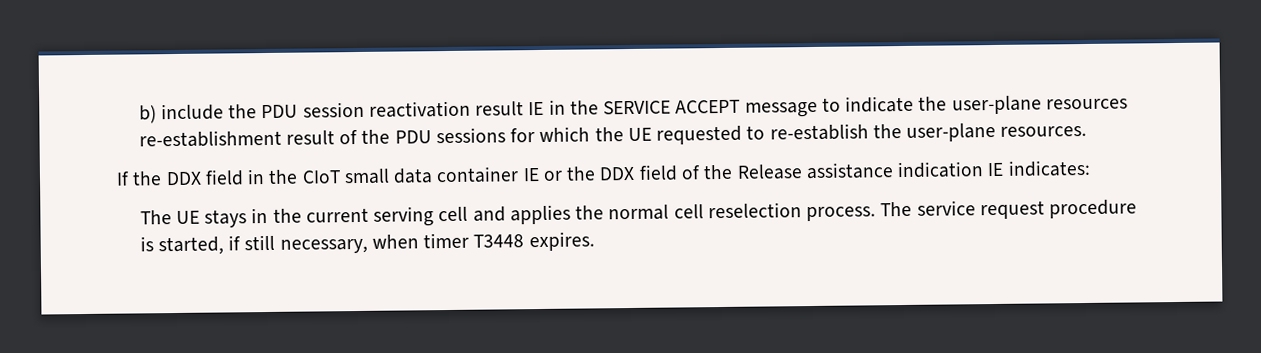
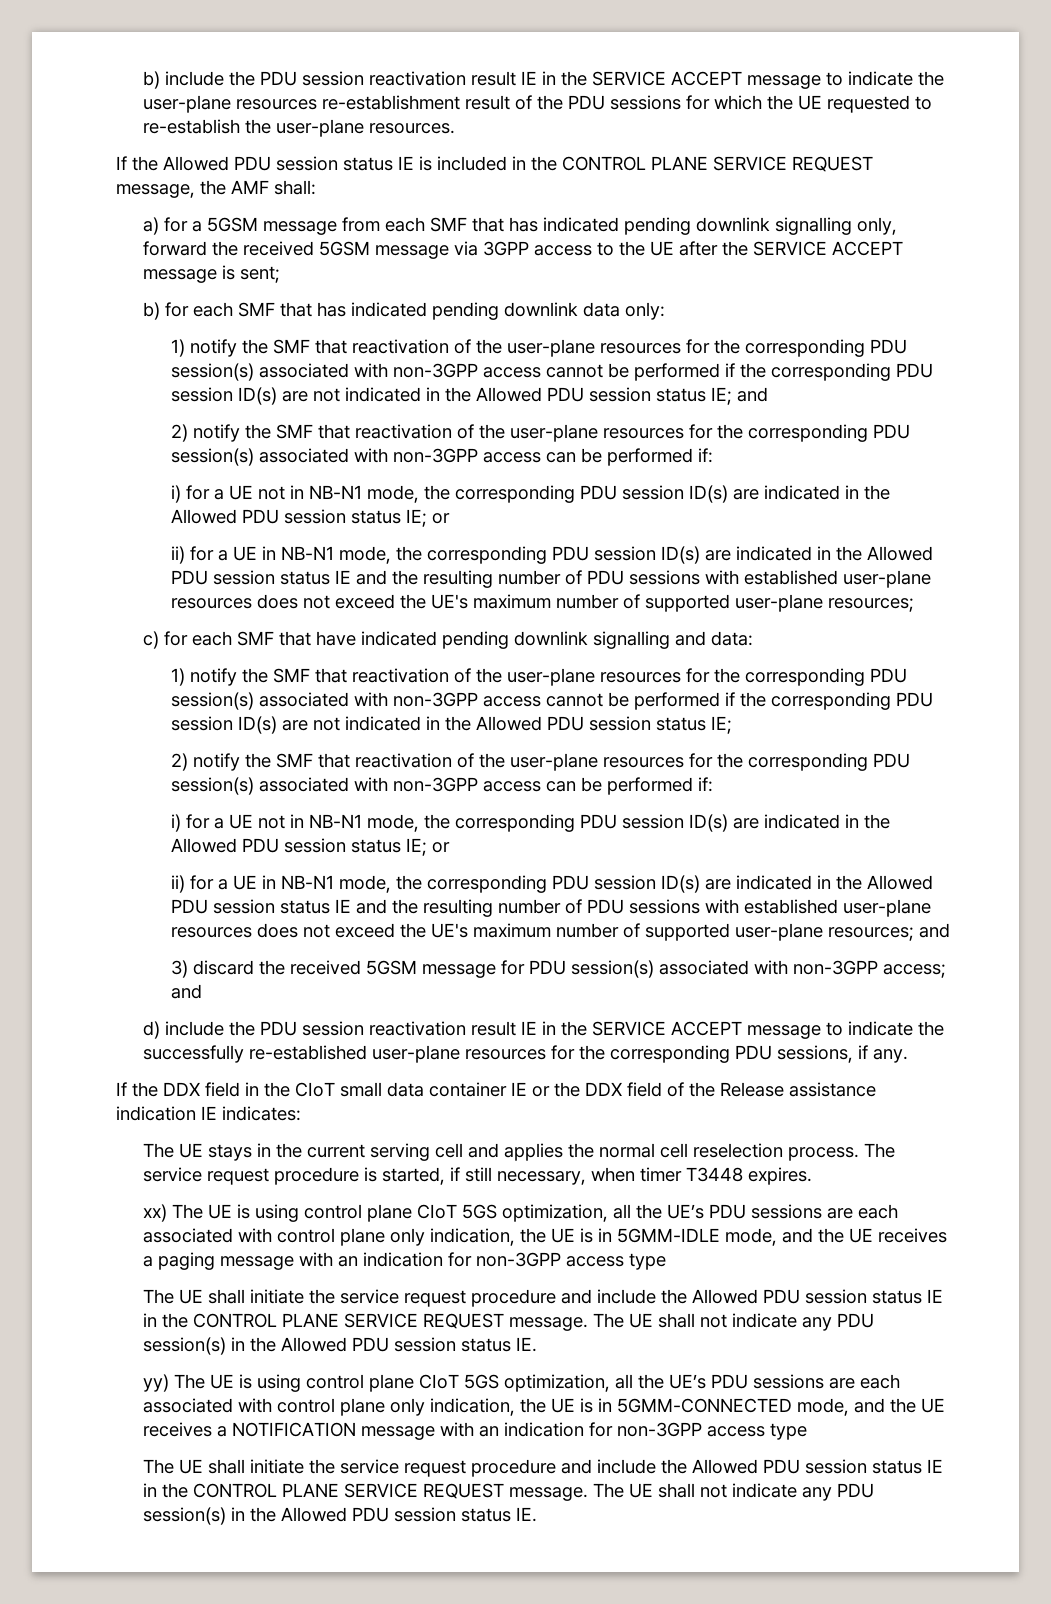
(1088, 131) none -> [116,156,873,172] [116,180,316,198] [143,217,898,235] [143,241,904,259] [143,265,281,283] [143,302,666,320] [170,339,907,357] [170,363,933,381] [170,387,768,405] [170,424,910,442] [170,448,713,466] [170,485,890,503] [170,509,450,527] [170,546,933,564] [170,570,931,588] [170,594,914,612] [143,631,754,649] [170,668,907,686] [170,692,933,710] [170,716,732,734] [170,753,910,771] [170,777,713,795] [170,814,890,832] [170,838,450,856] [170,875,933,893] [170,899,931,917] [170,923,950,941] [170,960,946,978] [170,984,202,999] [143,1021,945,1039] [143,1045,909,1063] // If the Allowed PDU session status IE is included in the CONTROL PLANE SERVICE REQUEST message, the AMF shall: // a) for a 5GSM message from each SMF that has indicated pending downlink signalling only, forward the received 5GSM message via 3GPP access to the UE after the SERVICE ACCEPT message is sent; // b) for each SMF that has indicated pending downlink data only: // 1) notify the SMF that reactivation of the user-plane resources for the corresponding PDU session(s) associated with non-3GPP access cannot be performed if the corresponding PDU session ID(s) are not indicated in the Allowed PDU session status IE; and // 2) notify the SMF that reactivation of the user-plane resources for the corresponding PDU session(s) associated with non-3GPP access can be performed if: // i) for a UE not in NB-N1 mode, the corresponding PDU session ID(s) are indicated in the Allowed PDU session status IE; or // ii) for a UE in NB-N1 mode, the corresponding PDU session ID(s) are indicated in the Allowed PDU session status IE and the resulting number of PDU sessions with established user-plane resources does not exceed the UE's maximum number of supported user-plane resources; // c) for each SMF that have indicated pending downlink signalling and data: // 1) notify the SMF that reactivation of the user-plane resources for the corresponding PDU session(s) associated with non-3GPP access cannot be performed if the corresponding PDU session ID(s) are not indicated in the Allowed PDU session status IE; // 2) notify the SMF that reactivation of the user-plane resources for the corresponding PDU session(s) associated with non-3GPP access can be performed if: // i) for a UE not in NB-N1 mode, the corresponding PDU session ID(s) are indicated in the Allowed PDU session status IE; or // ii) for a UE in NB-N1 mode, the corresponding PDU session ID(s) are indicated in the Allowed PDU session status IE and the resulting number of PDU sessions with established user-plane resources does not exceed the UE's maximum number of supported user-plane resources; and // 3) discard the received 5GSM message for PDU session(s) associated with non-3GPP access; and // d) include the PDU session reactivation result IE in the SERVICE ACCEPT message to indicate the successfully re-established user-plane resources for the corresponding PDU sessions, if any.
(595, 241) none -> [143,1204,899,1222] [143,1228,948,1246] [143,1252,667,1270] [143,1289,944,1307] [143,1313,875,1331] [143,1337,538,1355] [143,1374,901,1392] [143,1398,946,1416] [143,1422,808,1440] [143,1459,944,1477] [143,1483,875,1501] [143,1507,538,1525] // xx) The UE is using control plane CIoT 5GS optimization, all the UE’s PDU sessions are each associated with control plane only indication, the UE is in 5GMM-IDLE mode, and the UE receives a paging message with an indication for non-3GPP access type // The UE shall initiate the service request procedure and include the Allowed PDU session status IE in the CONTROL PLANE SERVICE REQUEST message. The UE shall not indicate any PDU session(s) in the Allowed PDU session status IE. // yy) The UE is using control plane CIoT 5GS optimization, all the UE’s PDU sessions are each associated with control plane only indication, the UE is in 5GMM-CONNECTED mode, and the UE receives a NOTIFICATION message with an indication for non-3GPP access type // The UE shall initiate the service request procedure and include the Allowed PDU session status IE in the CONTROL PLANE SERVICE REQUEST message. The UE shall not indicate any PDU session(s) in the Allowed PDU session status IE.

